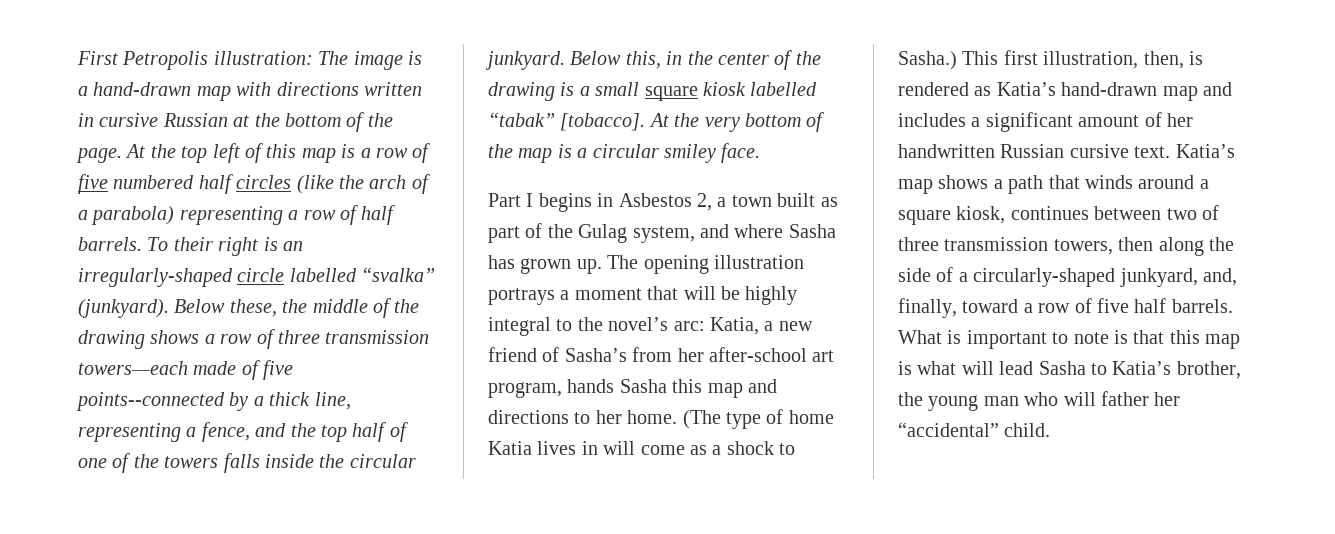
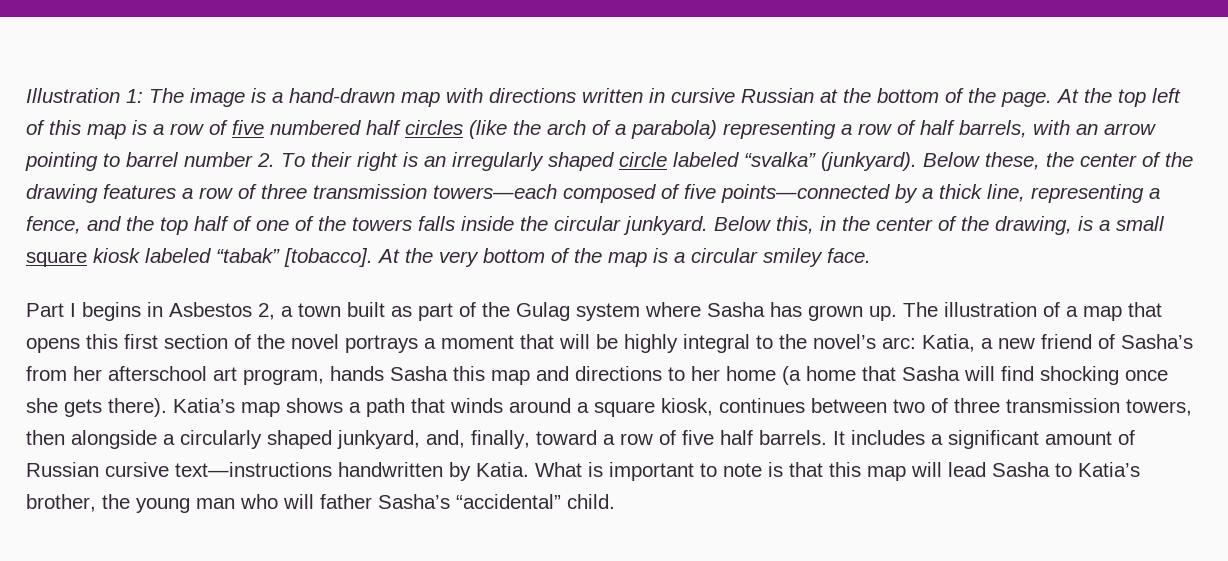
[77,51,313,70] First Petropolis illustration: -> [26,88,143,103] Illustration 1:
[78,237,142,251] barrels. -> [959,120,1156,138] [25,152,275,171] barrels, with an arrow pointing to barrel number 2.
[78,268,357,287] irregularly-shaped circle labelled -> [452,152,739,171] irregularly shaped circle labeled
[312,298,420,318] [78,330,200,349] middle of the drawing shows -> [1080,152,1193,167] [26,184,176,203] center of the drawing features
[193,360,294,380] [76,392,225,411] made of five points--connected -> [563,184,890,203] composed of five points—connected
[488,82,555,101] drawing -> [995,216,1072,235] drawing,
[750,82,818,96] labelled -> [145,248,211,263] labeled
[632,224,729,243] system, and -> [576,303,640,321] system
[643,255,804,274] opening illustration -> [944,302,1162,321] [26,334,339,353] illustration of a map that opens this first section of the novel
[709,347,807,362] after-school -> [108,366,207,381] afterschool
[627,409,834,429] [488,441,796,455] [898,50,1203,70] [898,82,1232,101] [898,112,1193,132] [898,144,1171,158] home. (The type of home Katia lives in will come as a shock to Sasha.) This first illustration, then, is rendered as Katia’s hand-drawn map and includes a significant amount of her handwritten Russian cursive text. -> [726,366,1168,385] [26,398,167,417] home (a home that Sasha will find shocking once she gets there).
[1158,237,1234,256] [898,267,1116,287] along the side of a circularly-shaped -> [71,430,332,449] alongside a circularly shaped
(1233, 306) none -> [833,430,1135,449] [26,462,529,481] It includes a significant amount of Russian cursive text—instructions handwritten by Katia.
[898,361,957,375] is what -> (906, 473) none
[1154,392,1181,406] her -> [378,494,450,509] Sasha’s

